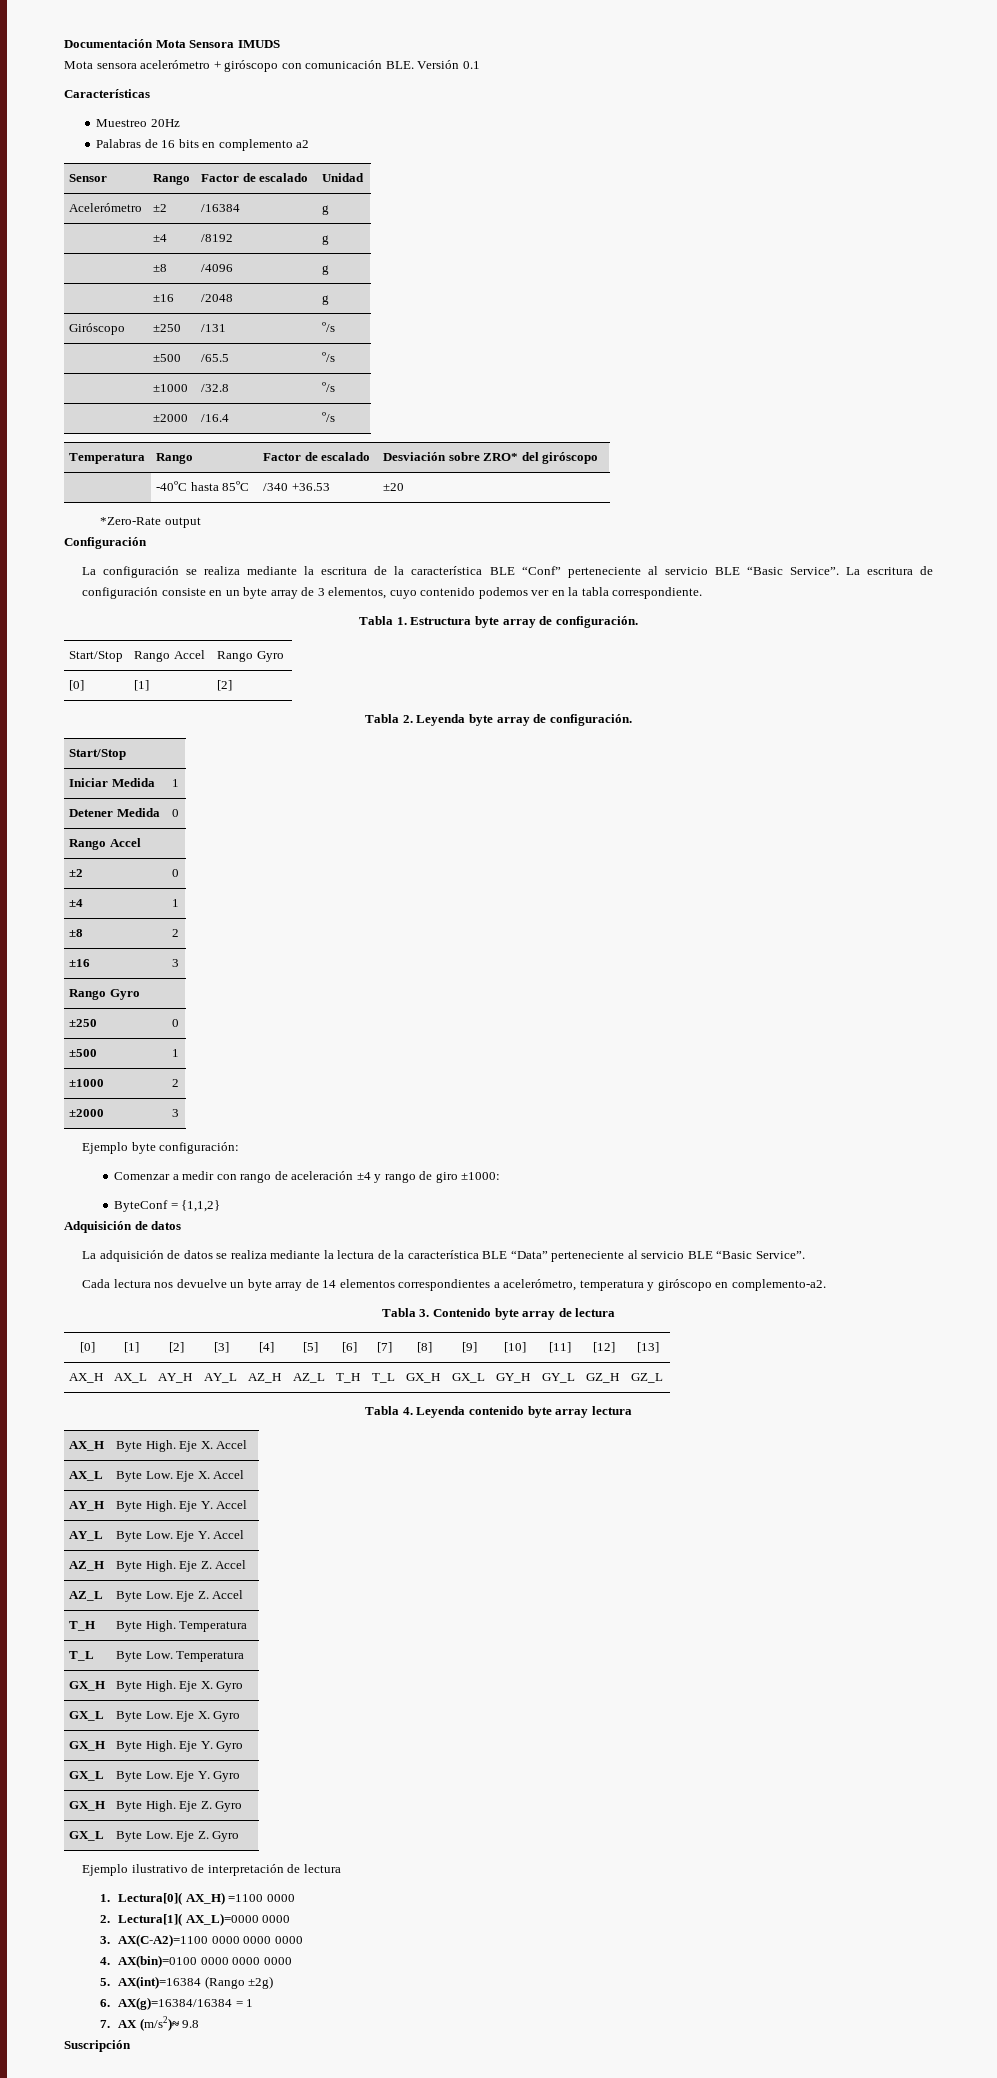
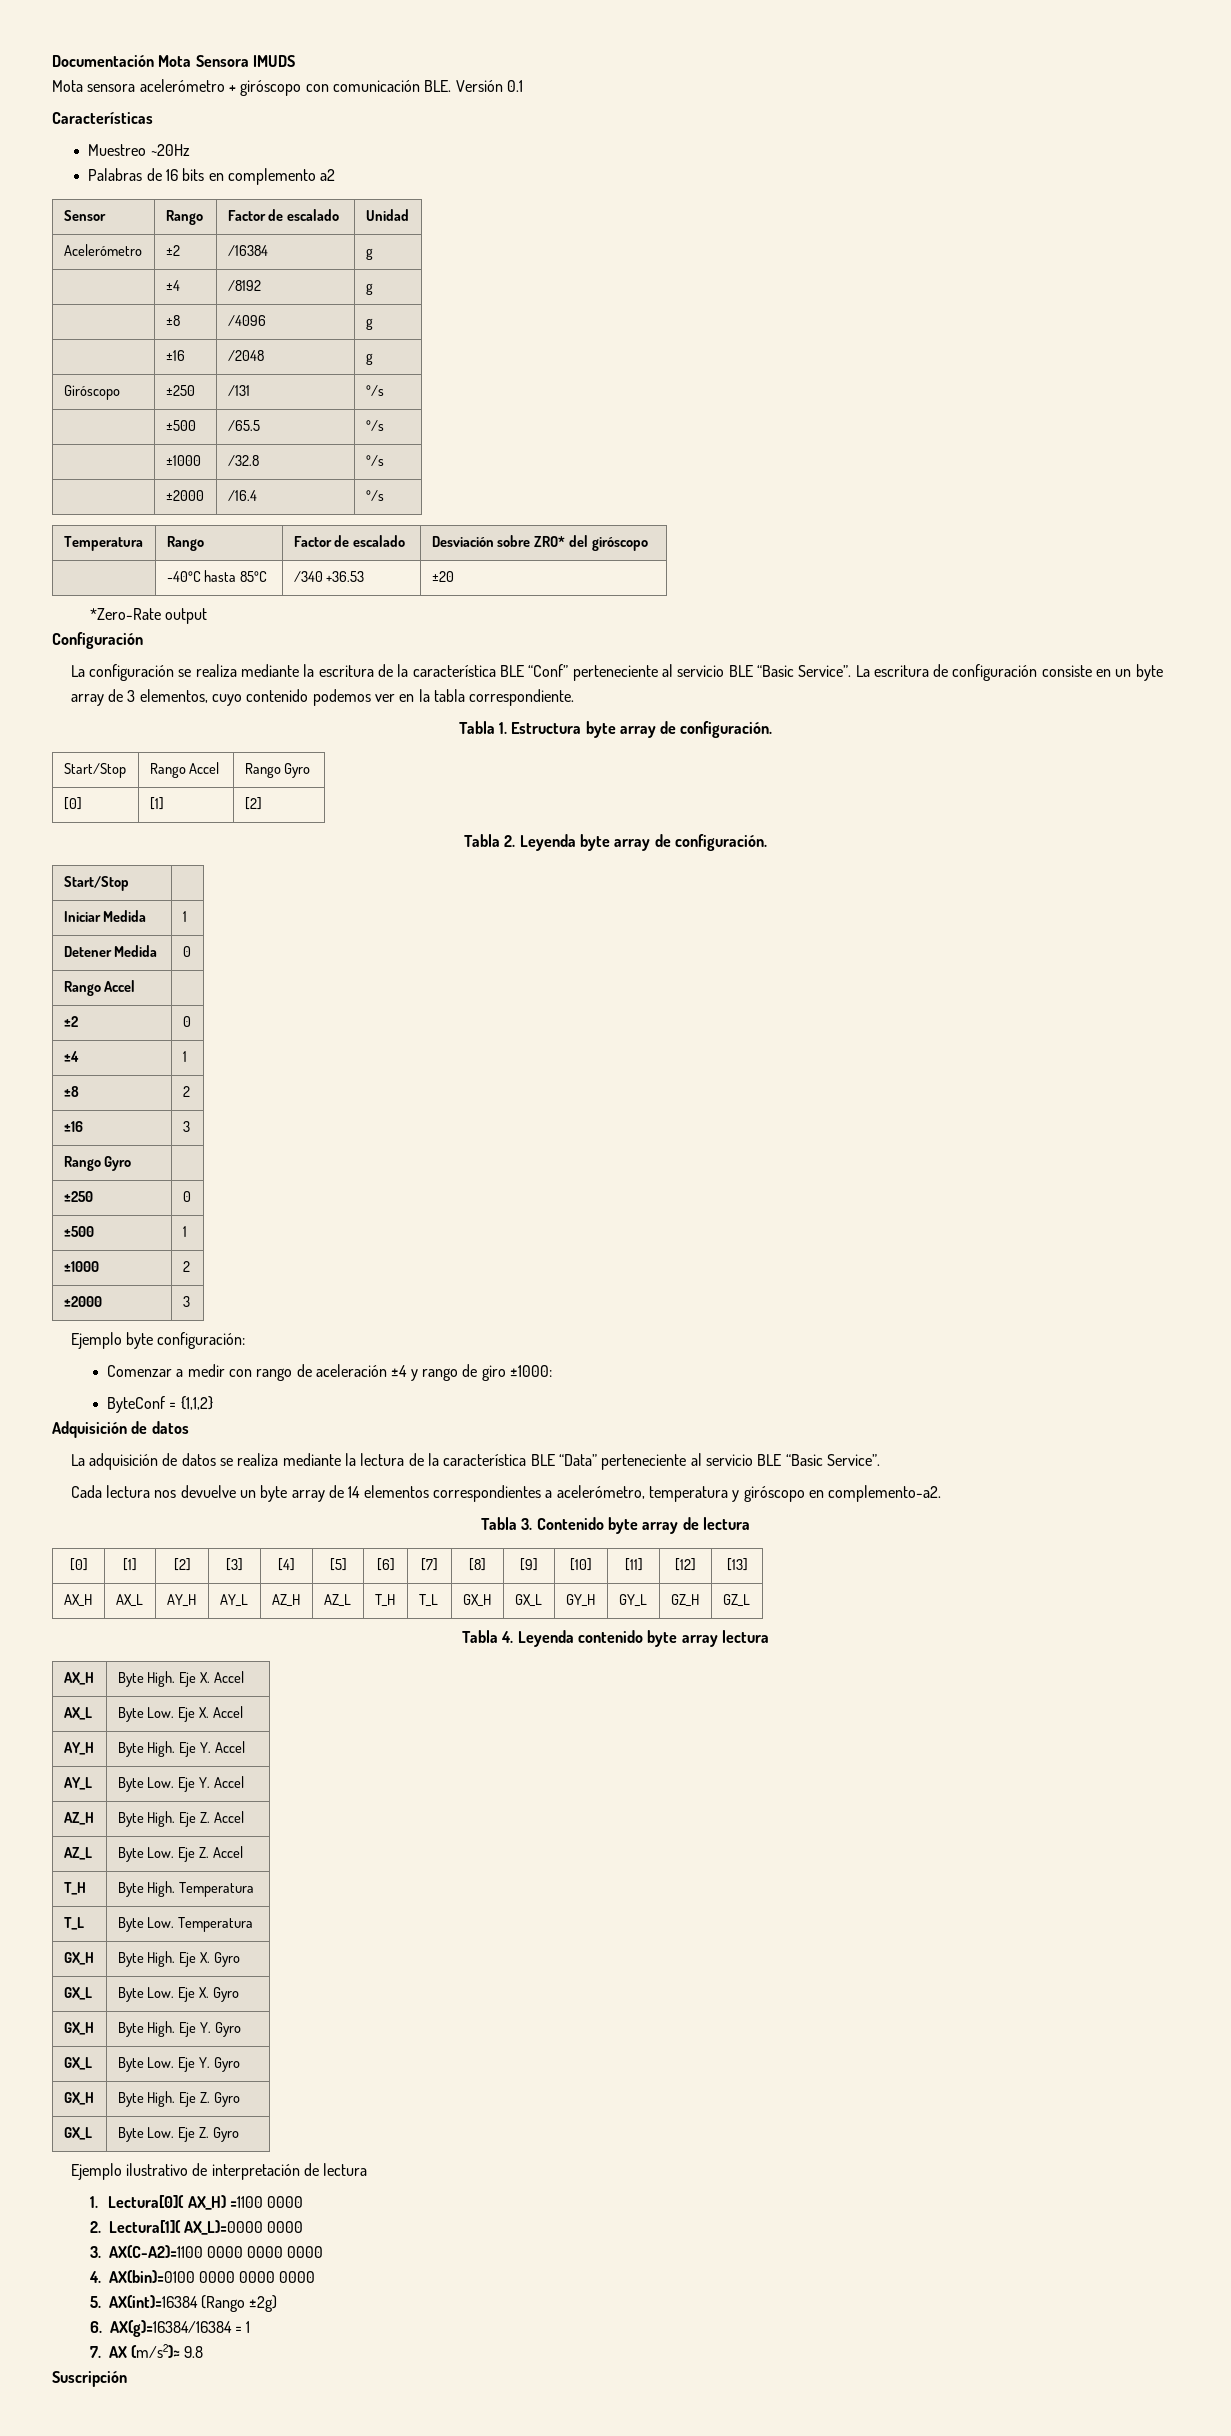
[150,119,180,127] 20Hz -> [150,144,190,156] ~20Hz

